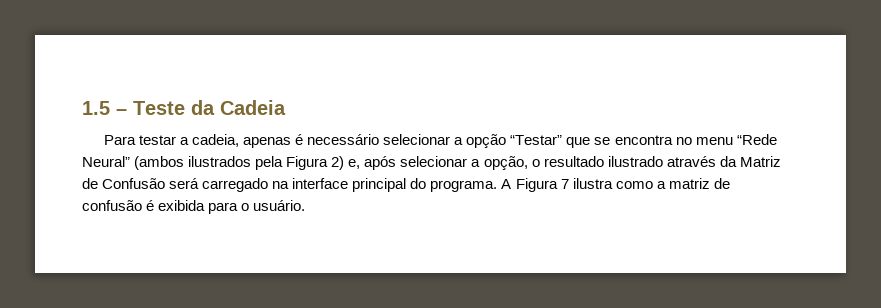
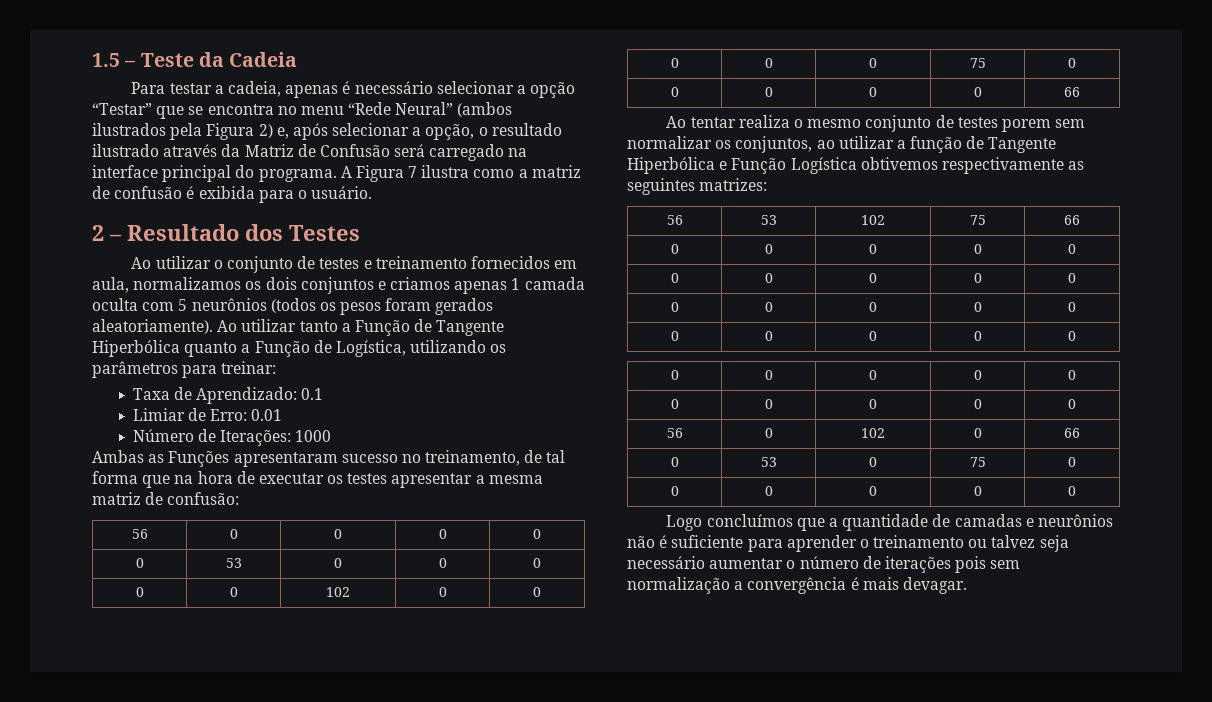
(306, 205) none -> [92,224,360,241] [131,256,578,273] [92,277,585,294] [92,298,494,315] [92,319,505,336] [92,340,507,357] [92,361,277,378] [132,387,324,404] [132,408,283,421] [132,429,332,446] [92,450,566,467] [92,471,543,488] [92,492,240,505] [131,529,148,539] [229,529,238,539] [334,529,342,539] [438,529,447,539] [533,529,541,539] [135,558,144,568] [225,558,242,568] [334,558,342,568] [438,558,447,568] [533,558,541,568] [135,587,144,597] [229,587,238,597] [326,587,350,597] [438,587,447,597] [533,587,541,597] [670,58,679,68] [764,58,773,68] [869,58,877,68] [969,58,986,68] [1068,58,1076,68] [670,87,679,97] [764,87,773,97] [869,87,877,97] [973,87,982,97] [1064,87,1080,97] [666,115,1086,132] [627,136,1057,153] [627,157,1085,174] [627,178,768,195] [666,215,683,225] [760,215,777,225] [861,215,885,225] [969,215,986,225] [1064,215,1080,225] [670,244,679,254] [764,244,773,254] [869,244,877,254] [973,244,982,254] [1068,244,1076,254] [670,273,679,283] [764,273,773,283] [869,273,877,283] [973,273,982,283] [1068,273,1076,283] [670,302,679,312] [764,302,773,312] [869,302,877,312] [973,302,982,312] [1068,302,1076,312] [670,331,679,341] [764,331,773,341] [869,331,877,341] [973,331,982,341] [1068,331,1076,341] [670,370,679,380] [764,370,773,380] [869,370,877,380] [973,370,982,380] [1068,370,1076,380] [670,399,679,409] [764,399,773,409] [869,399,877,409] [973,399,982,409] [1068,399,1076,409] [666,428,683,438] [764,428,773,438] [861,428,885,438] [973,428,982,438] [1064,428,1080,438] [670,457,679,467] [760,457,777,467] [869,457,877,467] [969,457,986,467] [1068,457,1076,467] [670,486,679,496] [764,486,773,496] [869,486,877,496] [973,486,982,496] [1068,486,1076,496] [666,514,1113,531] [627,535,1069,552] [627,556,1021,573] [627,577,967,594] // 2 – Resultado dos Testes // Ao utilizar o conjunto de testes e treinamento fornecidos em aula, normalizamos os dois conjuntos e criamos apenas 1 camada oculta com 5 neurônios (todos os pesos foram gerados aleatoriamente). Ao utilizar tanto a Função de Tangente Hiperbólica quanto a Função de Logística, utilizando os parâmetros para treinar: // Taxa de Aprendizado: 0.1 // Limiar de Erro: 0.01 // Número de Iterações: 1000 // Ambas as Funções apresentaram sucesso no treinamento, de tal forma que na hora de executar os testes apresentar a mesma matriz de confusão: // 56 | 0 | 0 | 0 | 0 // 0 | 53 | 0 | 0 | 0 // 0 | 0 | 102 | 0 | 0 // 0 | 0 | 0 | 75 | 0 // 0 | 0 | 0 | 0 | 66 // Ao tentar realiza o mesmo conjunto de testes porem sem normalizar os conjuntos, ao utilizar a função de Tangente Hiperbólica e Função Logística obtivemos respectivamente as seguintes matrizes: // 56 | 53 | 102 | 75 | 66 // 0 | 0 | 0 | 0 | 0 // 0 | 0 | 0 | 0 | 0 // 0 | 0 | 0 | 0 | 0 // 0 | 0 | 0 | 0 | 0 // 0 | 0 | 0 | 0 | 0 // 0 | 0 | 0 | 0 | 0 // 56 | 0 | 102 | 0 | 66 // 0 | 53 | 0 | 75 | 0 // 0 | 0 | 0 | 0 | 0 // Logo concluímos que a quantidade de camadas e neurônios não é suficiente para aprender o treinamento ou talvez seja necessário aumentar o número de iterações pois sem normalização a convergência é mais devagar.

